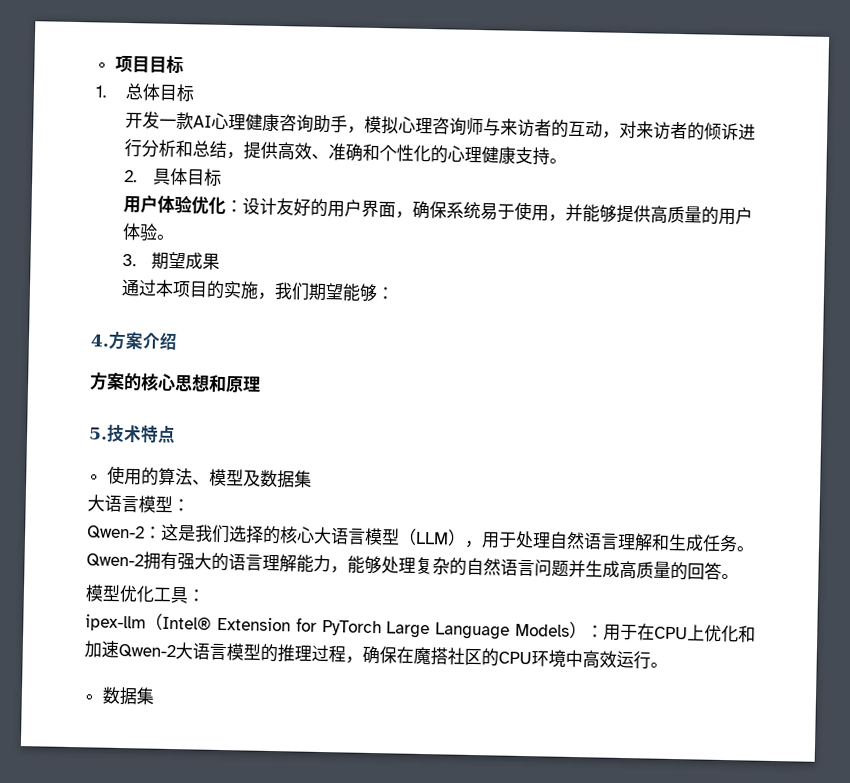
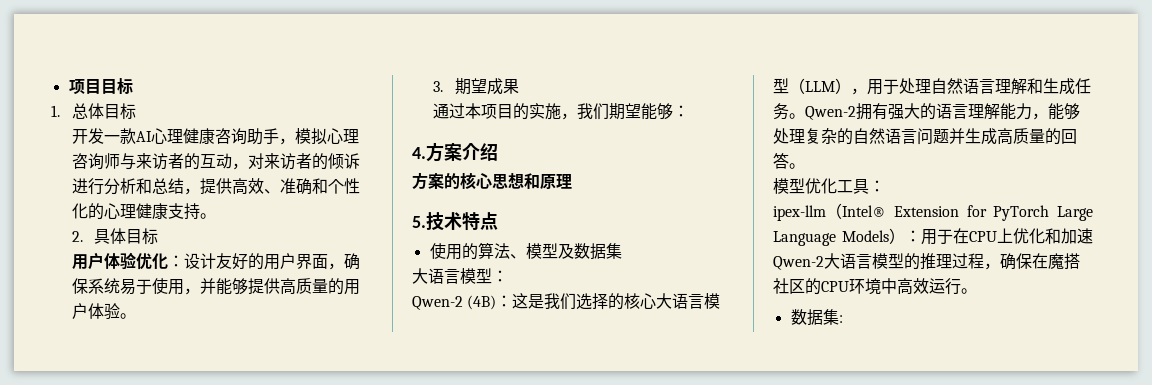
(145, 532) none -> [467,295,497,310] (4B)
(155, 696) none -> [838,315,843,323] :

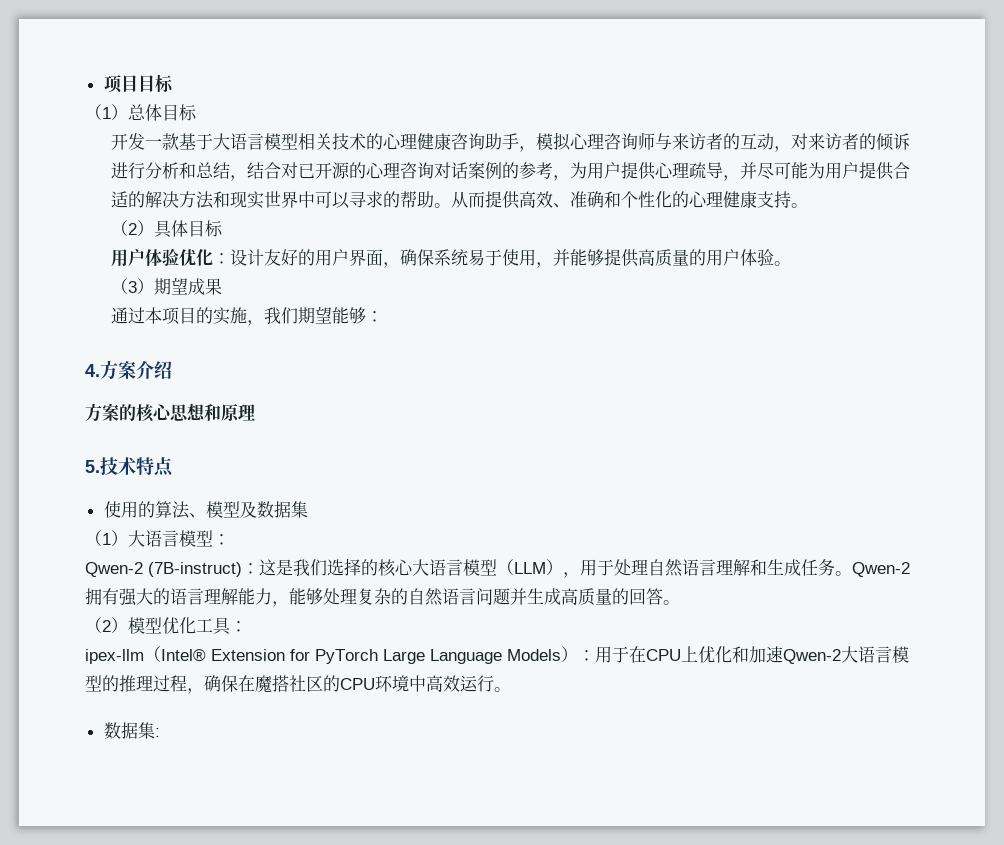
[51,105,60,117] 1. -> [85,104,128,120] （1）
[136,131,153,142] AI -> [179,133,384,150] 基于大语言模型相关技术的
(201, 191) none -> [247,162,911,181] [111,191,486,209] 结合对已开源的心理咨询对话案例的参考，为用户提供心理疏导，并尽可能为用户提供合适的解决方法和现实世界中可以寻求的帮助。从而
[72,231,84,242] 2. -> [111,220,155,236] （2）
[433,81,444,92] 3. -> [111,278,155,294] （3）
(622, 251) none -> [85,530,128,546] （1）
[467,295,497,310] (4B) -> [148,562,242,577] (7B-instruct)
(805, 166) none -> [85,617,128,633] （2）

